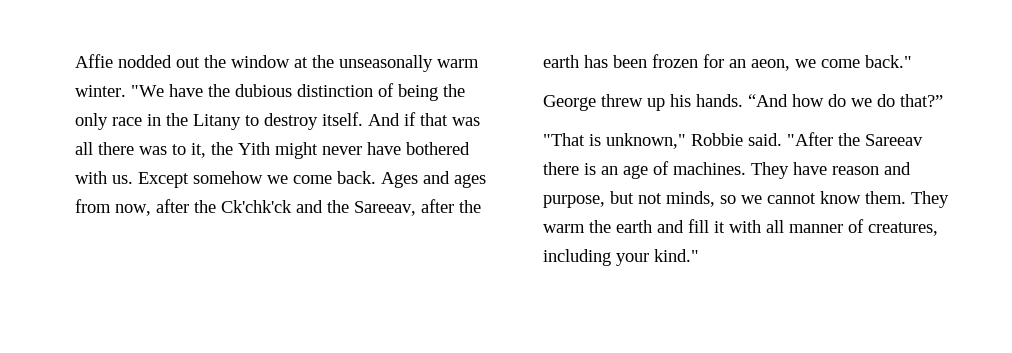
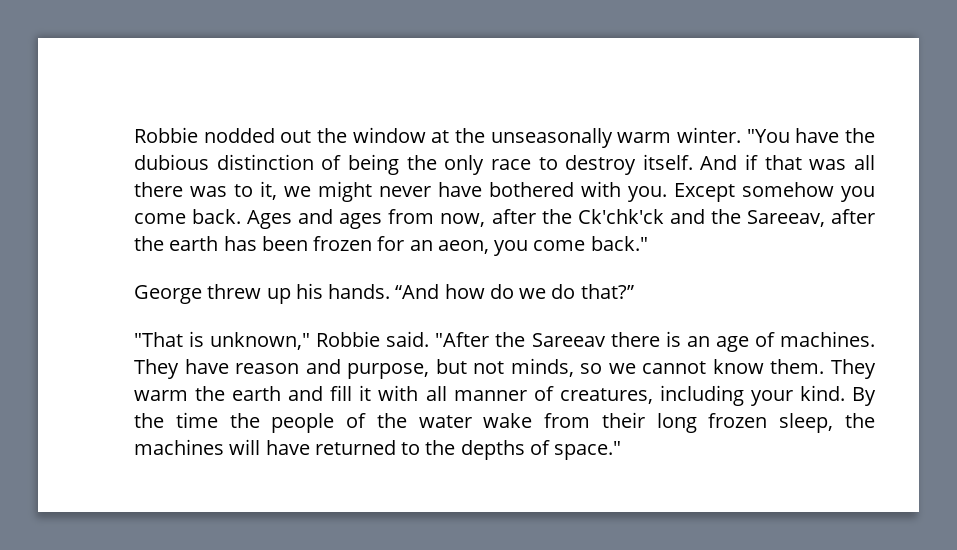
[75,54,113,68] Affie -> [134,127,198,143] Robbie
[131,85,164,97] "We -> [746,129,790,143] "You
[147,113,241,130] in the Litany -> (531, 164) none
[211,142,270,155] the Yith -> [284,186,311,197] we
[112,175,133,184] us. -> [628,186,667,202] you.
[267,175,288,184] we -> [841,186,875,202] you
[795,59,816,68] we -> [494,240,529,256] you
[654,249,699,262] kind." -> [799,385,876,406] [134,412,875,433] [134,439,622,460] kind. By the time the people of the water wake from their long frozen sleep, the machines will have returned to the depths of space."

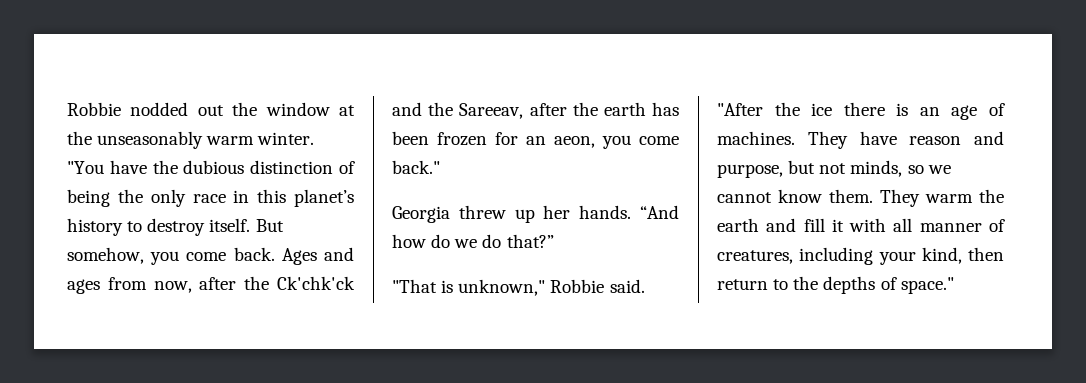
[490,128,613,148] unseasonally -> [97,131,204,149] unseasonably
[538,154,875,175] [134,181,834,202] to destroy itself. And if that was all there was to it, we might never have bothered with you. Except somehow -> [233,189,354,207] [67,218,284,236] [67,247,144,264] in this planet’s history to destroy itself. But somehow,
[134,285,202,304] George -> [392,206,450,223] Georgia
[295,283,323,299] his -> [543,205,571,219] her
[531,333,606,347] Sareeav -> [811,103,833,116] ice
[799,385,876,406] [134,412,875,433] [134,439,396,455] kind. By the time the people of the water wake from their long frozen sleep, the machines will have returned -> [921,247,1004,264] [717,279,768,290] kind, then return

